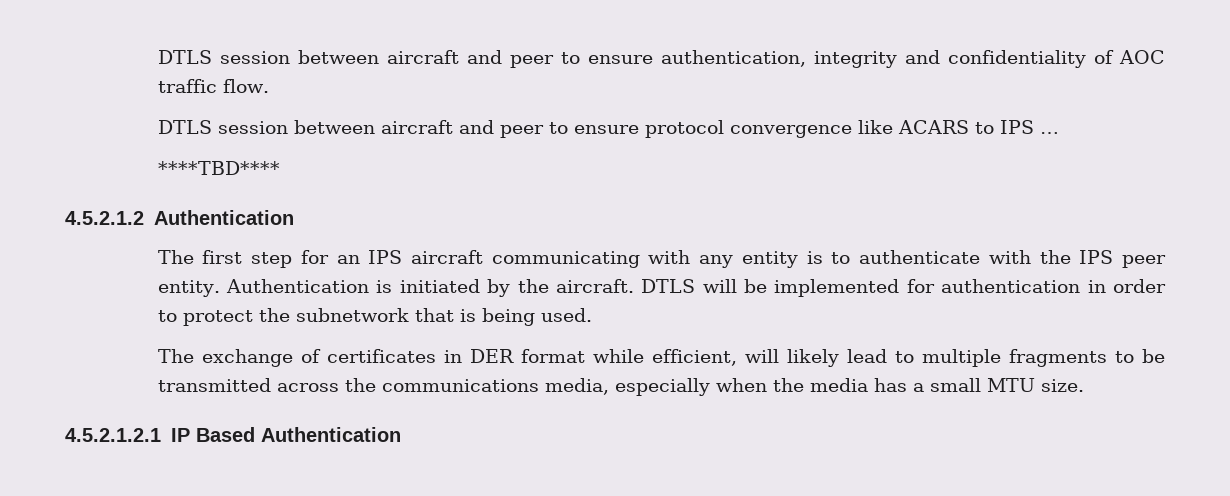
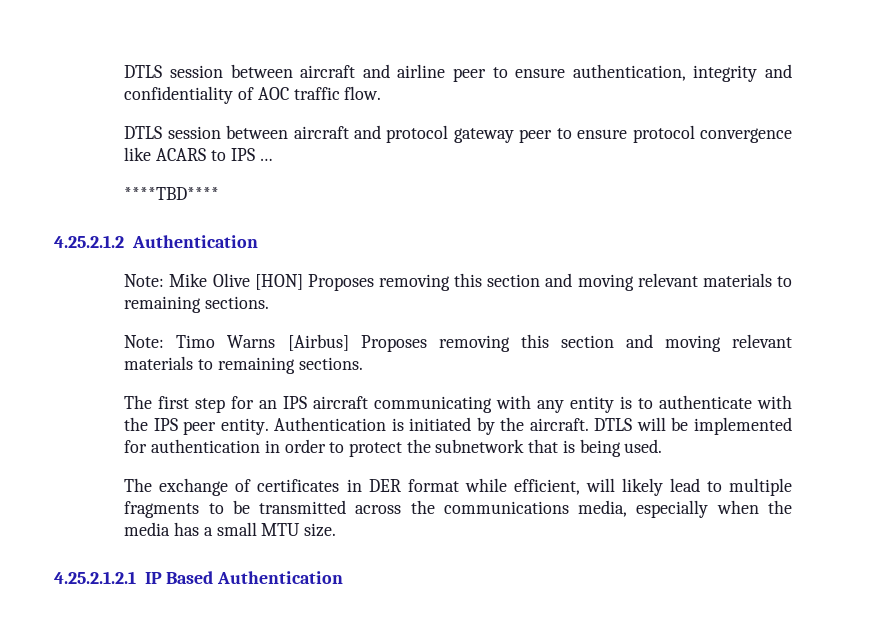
[157,50,502,64] DTLS session between aircraft and -> [124,64,446,78] DTLS session between aircraft and airline
(494, 127) none -> [386,125,514,143] protocol gateway
[65,210,294,225] 4.5.2.1.2 Authentication -> [54,235,258,248] [124,273,792,291] [124,296,270,313] [124,334,792,352] [124,356,363,374] 4.25.2.1.2 Authentication // Note: Mike Olive [HON] Proposes removing this section and moving relevant materials to remaining sections. // Note: Timo Warns [Airbus] Proposes removing this section and moving relevant materials to remaining sections.
[65,428,161,442] 4.5.2.1.2.1 -> [54,571,136,584] 4.25.2.1.2.1

